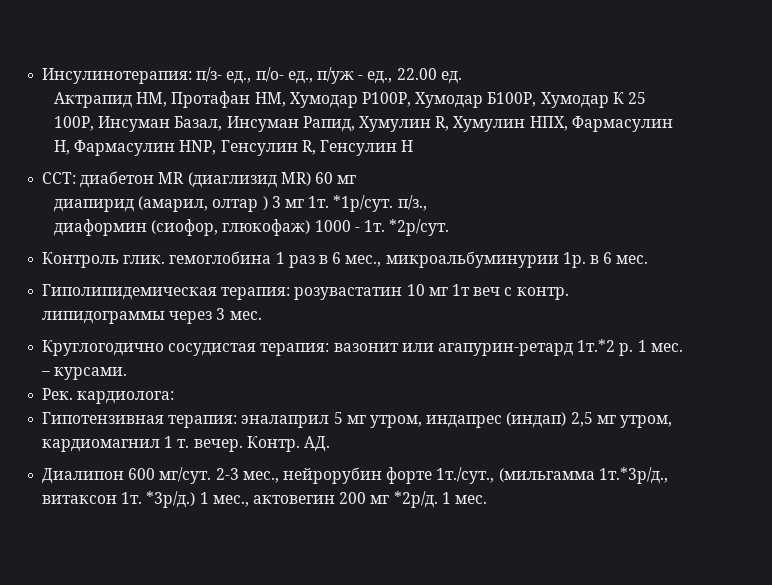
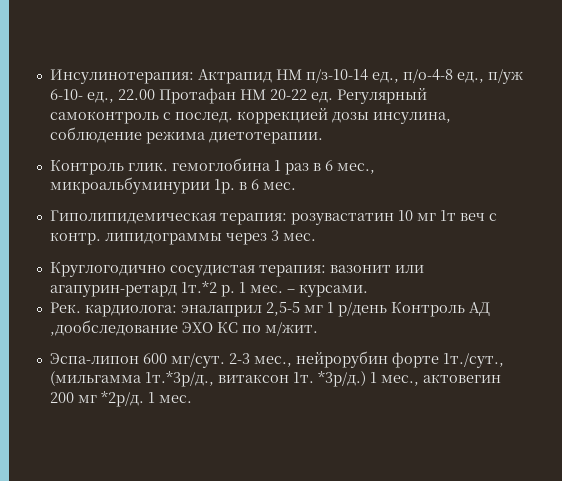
[196,67,284,84] п/з- ед., п/о- -> [197,69,453,84] Актрапид НМ п/з-10-14 ед., п/о-4-8
[358,75,364,80] - -> [49,89,83,100] 6-10-
[440,71,462,84] [54,91,646,108] [54,116,673,132] [54,140,414,156] [42,171,357,188] [54,195,427,212] [54,219,450,236] ед. // Актрапид НМ, Протафан НМ, Хумодар Р100Р, Хумодар Б100Р, Хумодар К 25 100Р, Инсуман Базал, Инсуман Рапид, Хумулин R, Хумулин НПХ, Фармасулин Н, Фармасулин НNР, Генсулин R, Генсулин Н // ССТ: диабетон МR (диаглизид МR) 60 мг // диапирид (амарил, олтар ) 3 мг 1т. *1р/сут. п/з., // диаформин (сиофор, глюкофаж) 1000 - 1т. *2р/сут. -> [158,88,427,104] [49,108,451,124] [49,127,323,144] Протафан НМ 20-22 ед. Регулярный самоконтроль с послед. коррекцией дозы инсулина, соблюдение режима диетотерапии.
[42,412,672,428] [42,436,330,452] [42,468,125,484] // Гипотензивная терапия: эналаприл 5 мг утром, индапрес (индап) 2,5 мг утром, кардиомагнил 1 т. вечер. Контр. АД. // Диалипон -> [180,302,490,317] [49,320,318,336] [49,353,139,364] эналаприл 2,5-5 мг 1 р/день Контроль АД ,дообследование ЭХО КС по м/жит. // Эспа-липон

